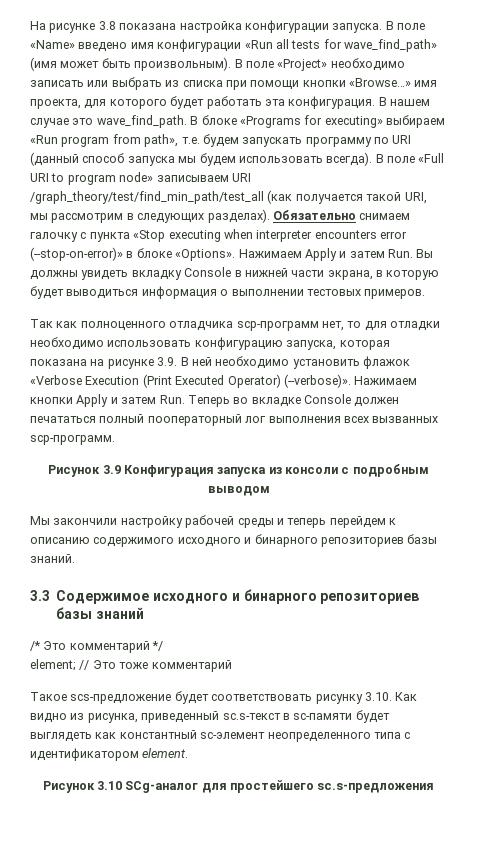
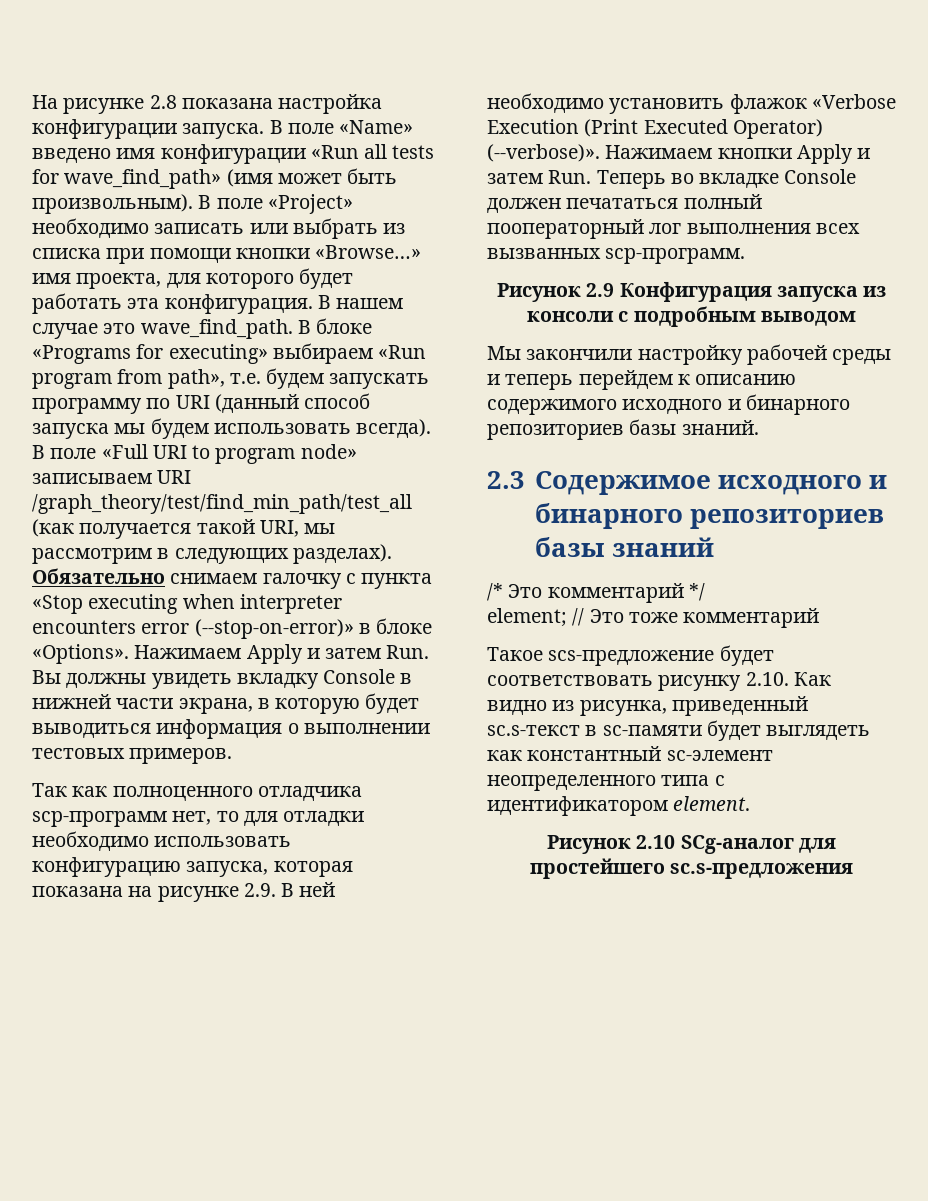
[98,21,116,30] 3.8 -> [149,95,177,109] 2.8
[157,357,178,366] 3.9. -> [243,883,276,897] 2.9.
[102,465,121,474] 3.9 -> [586,283,615,297] 2.9
[30,590,50,601] 3.3 -> [487,471,525,489] 2.3
[364,692,392,701] 3.10. -> [745,672,789,686] 2.10.
[96,781,122,790] 3.10 -> [636,835,676,849] 2.10

